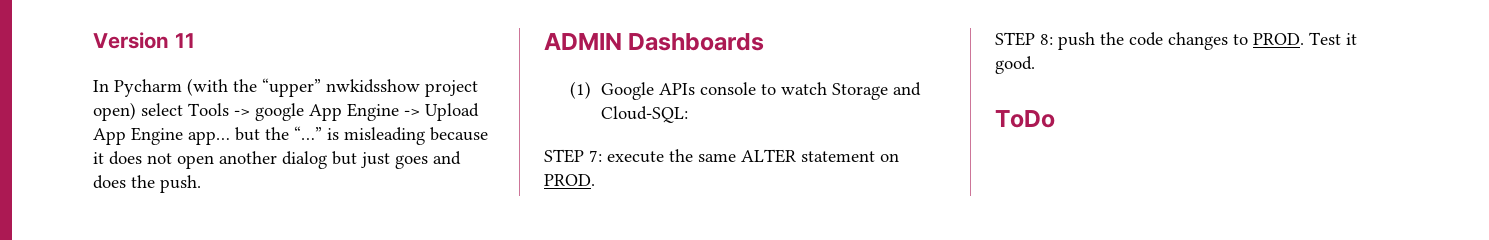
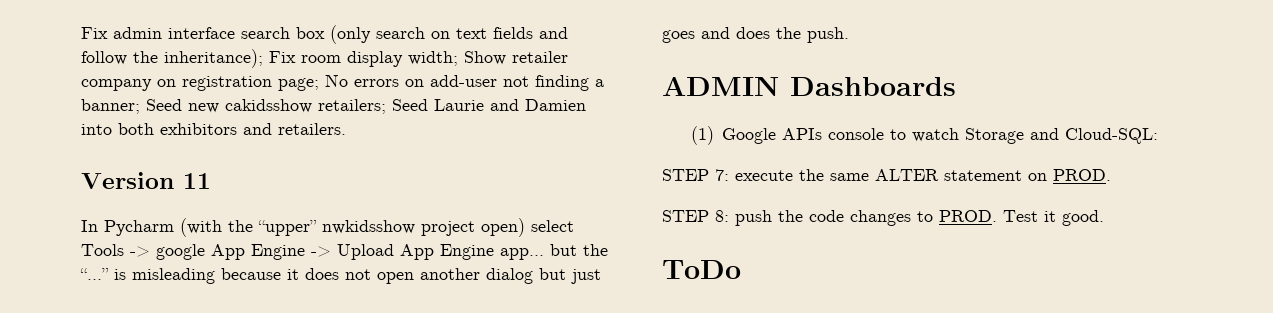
(93, 40) none -> [81,25,568,44] [81,49,568,68] [81,74,604,91] [81,99,586,114] [81,123,346,135] Fix admin interface search box (only search on text fields and follow the inheritance); Fix room display width; Show retailer company on registration page; No errors on add-user not finding a banner; Seed new cakidsshow retailers; Seed Laurie and Damien into both exhibitors and retailers. //

